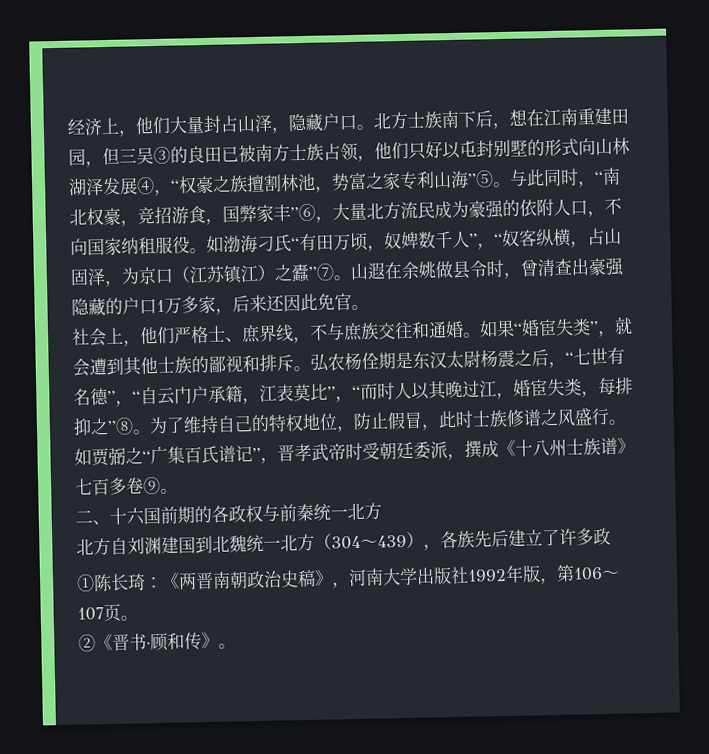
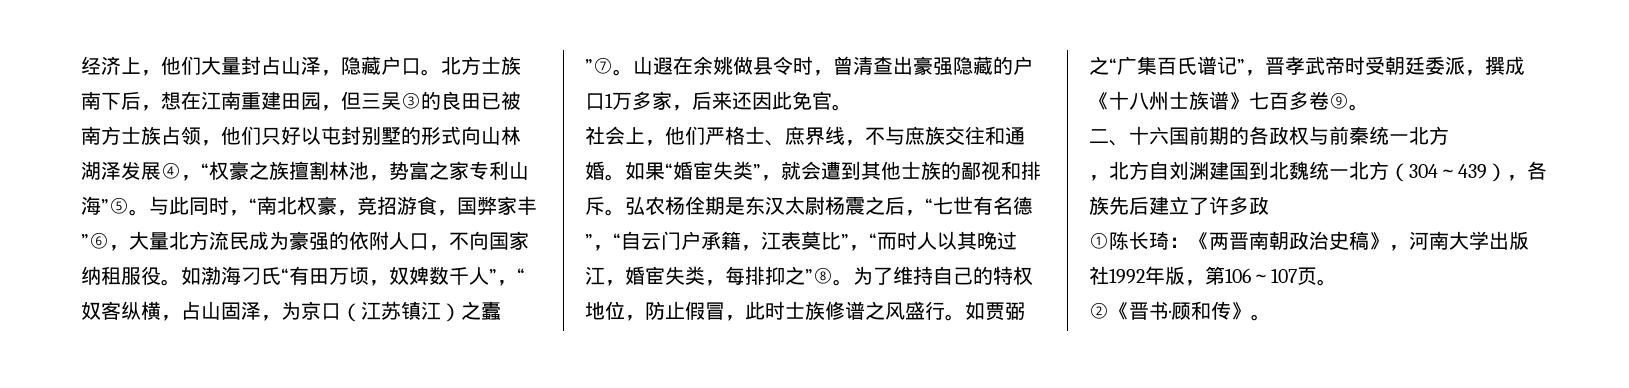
(382, 511) none -> [1089,175,1109,181] ，

